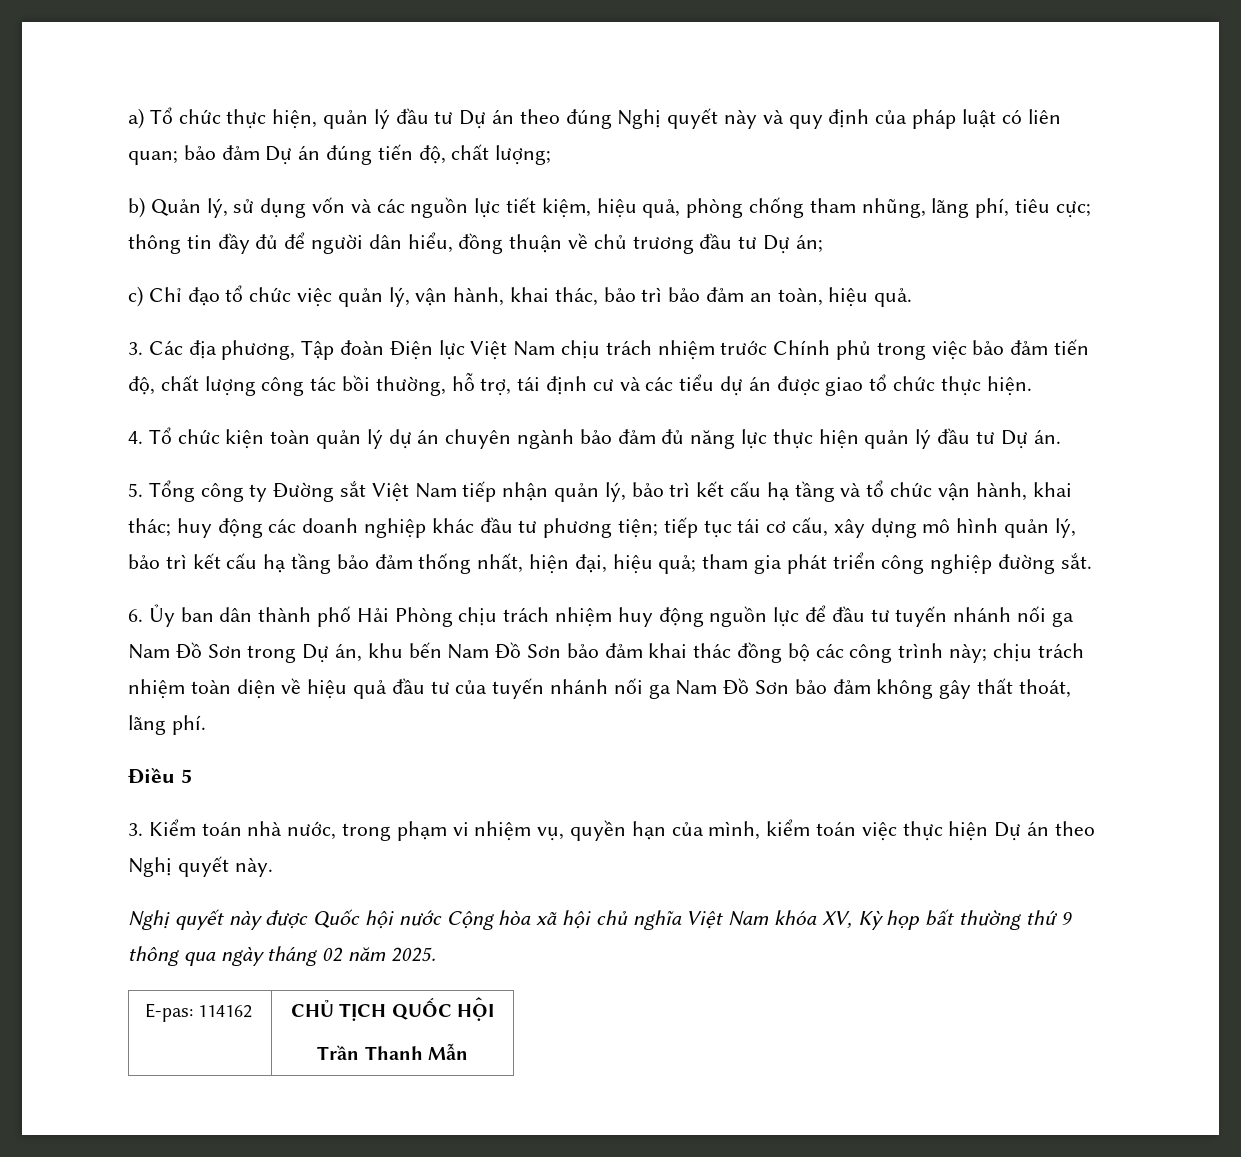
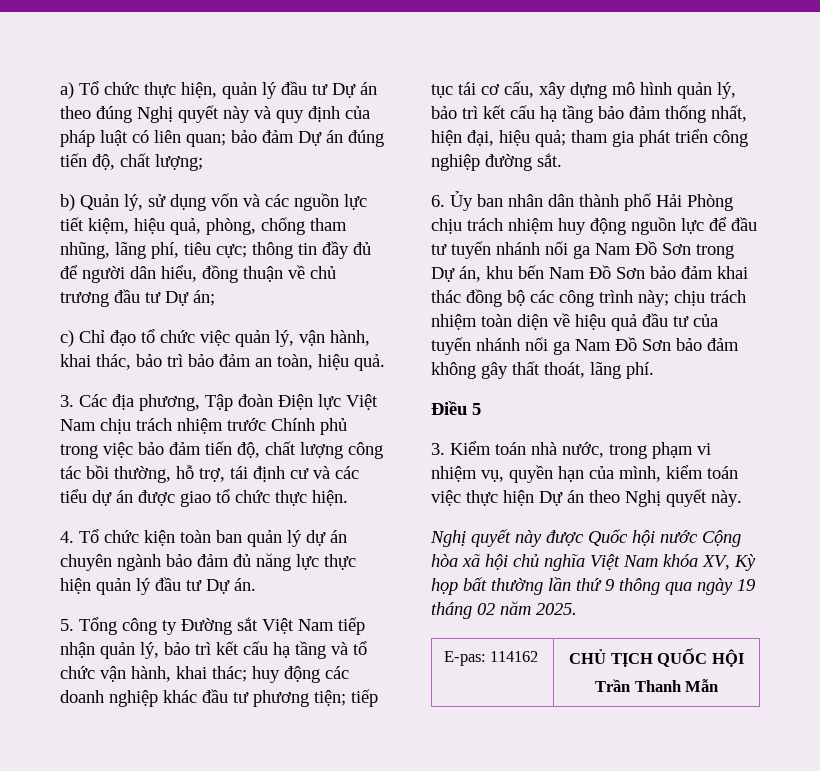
[686,198,744,218] phòng -> [206,218,256,235] phòng,
(311, 436) none -> [216,530,242,543] ban
(214, 614) none -> [508,194,543,207] nhân
(1022, 920) none -> [548,577,571,591] lần
(265, 956) none -> [737,579,755,591] 19

